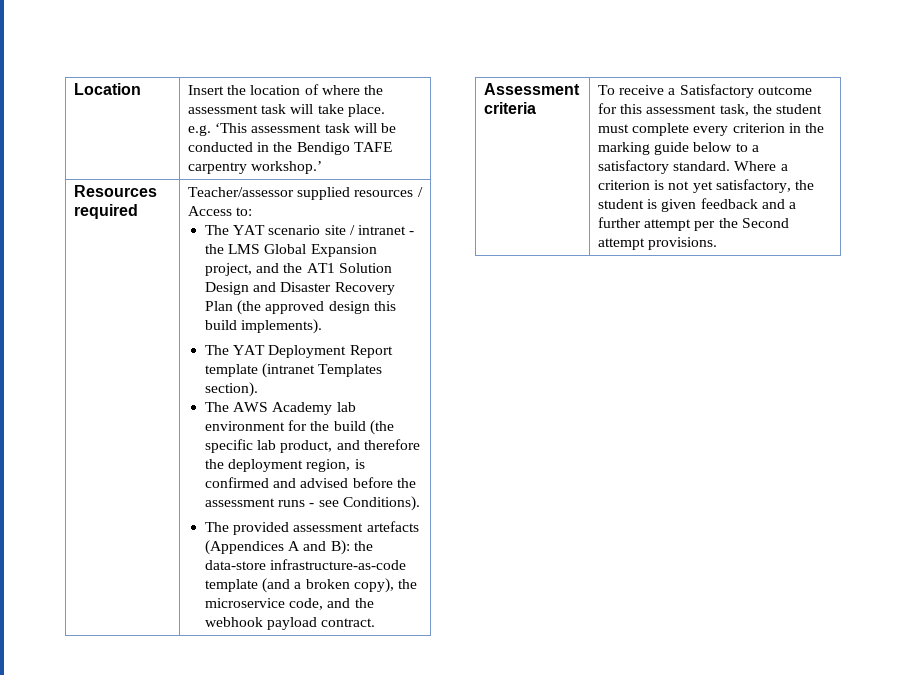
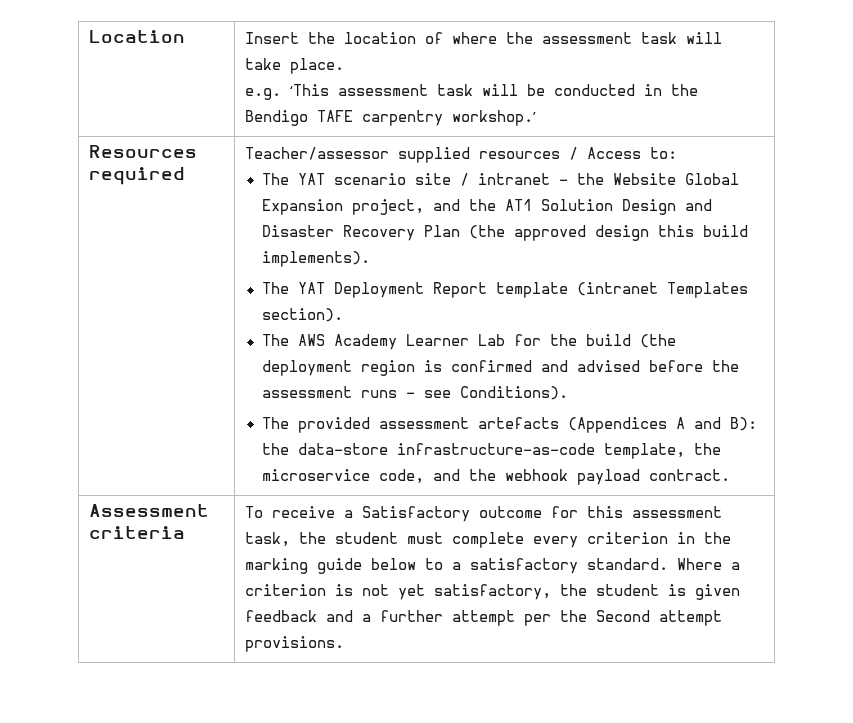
[228,244,261,254] LMS -> [612,173,676,185] Website
[336,402,356,412] [205,421,286,431] lab environment -> [405,334,505,346] Learner Lab
[205,439,420,453] [205,459,351,472] specific lab product, and therefore the deployment region, -> [261,360,415,376] deployment region
[205,578,394,593] template (and a broken copy), -> [603,443,685,459] template,

